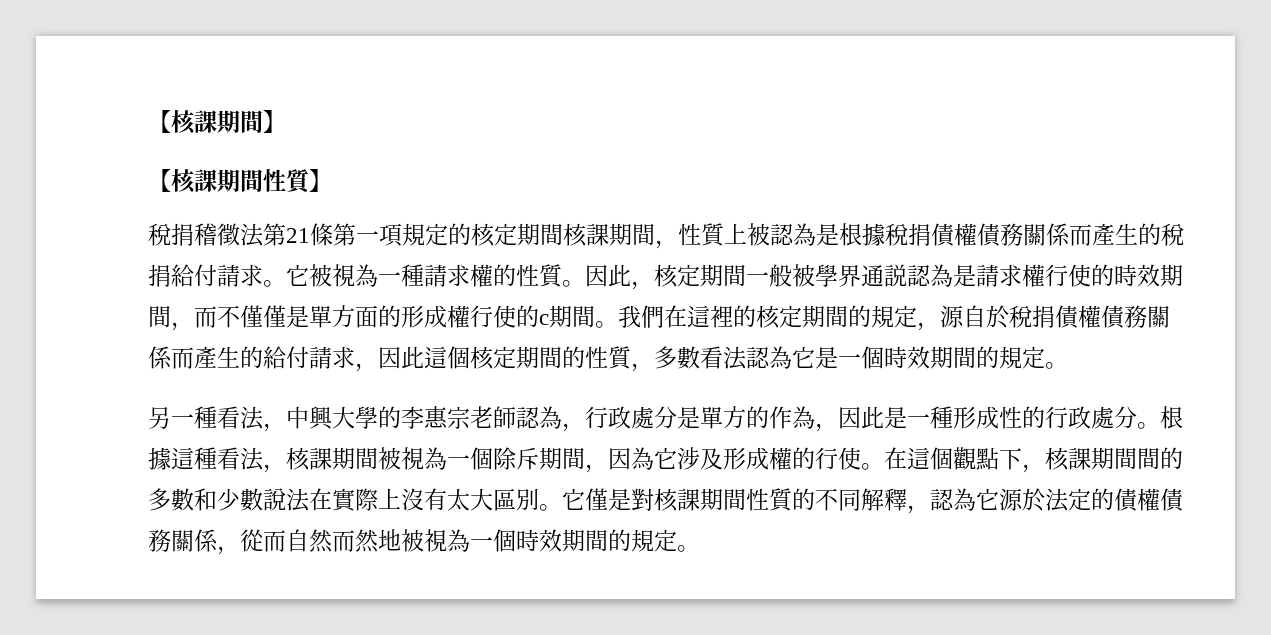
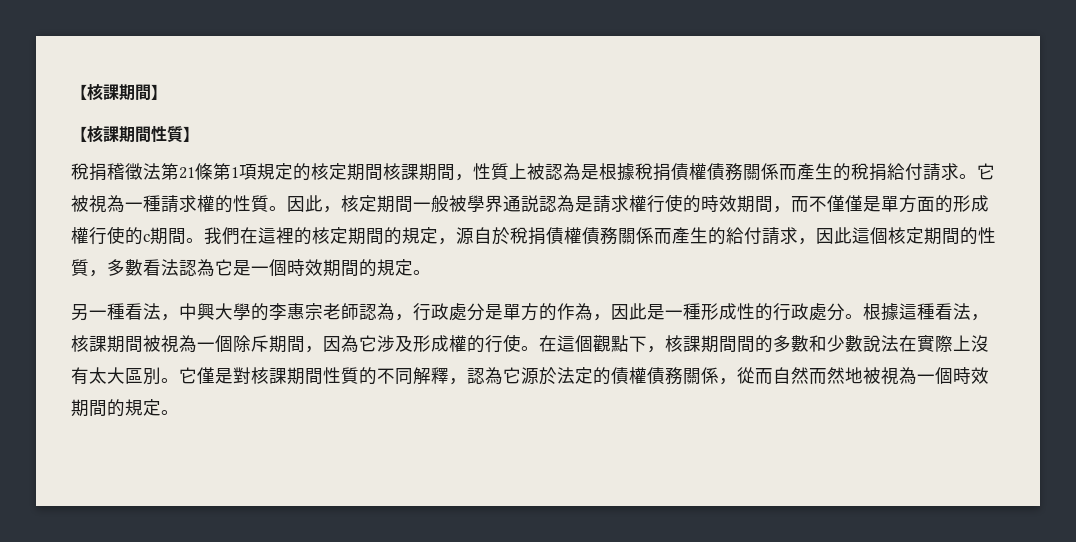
[356,231,379,243] 一 -> [231,167,239,178] 1

